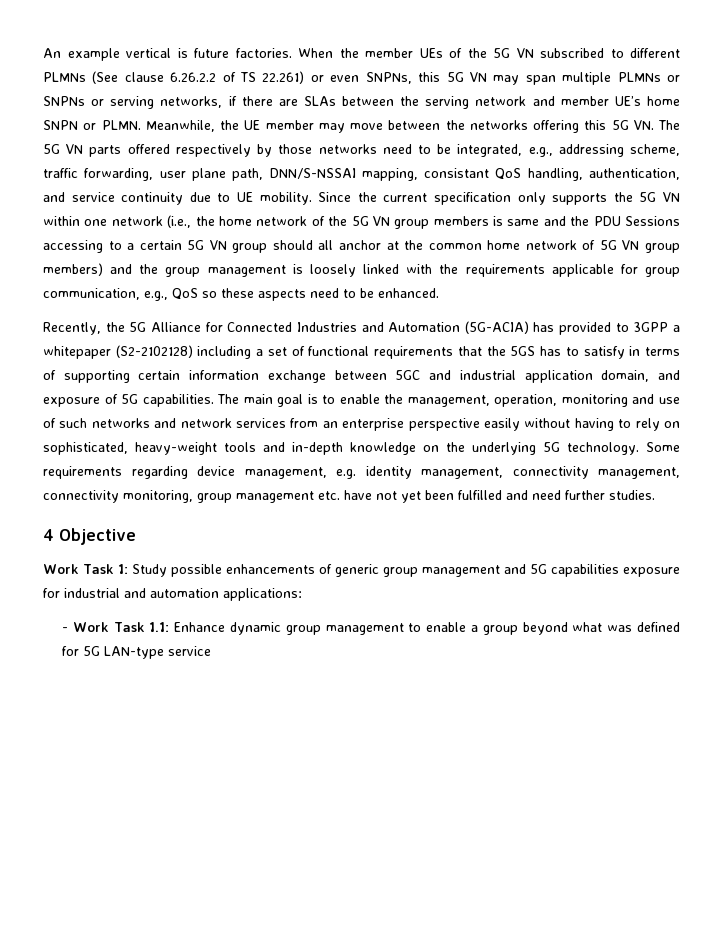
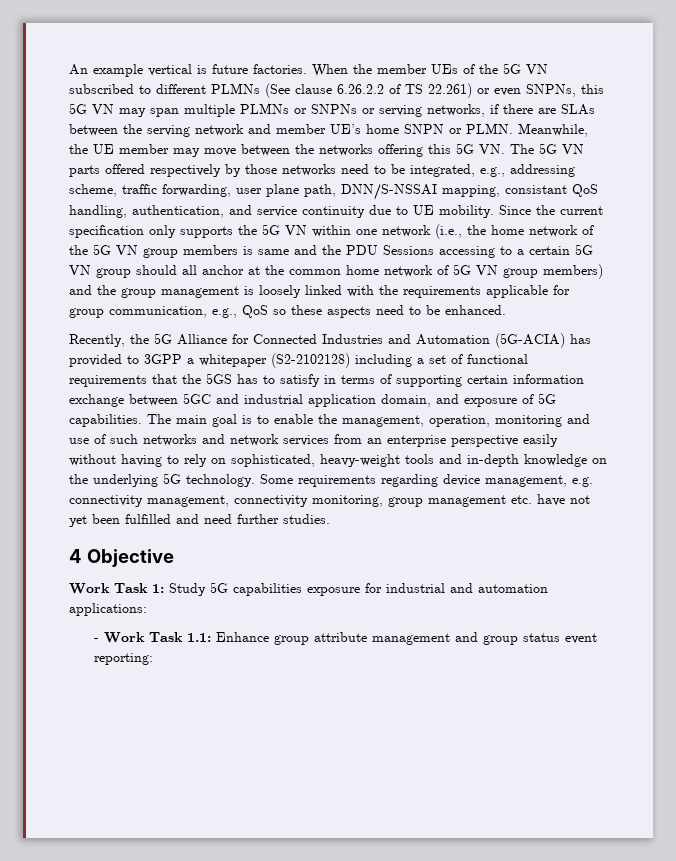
[365,466,503,479] identity management, -> (593, 482) none
[170,564,526,577] possible enhancements of generic group management and -> (206, 589) none
[229,622,681,635] [61,646,211,659] dynamic group management to enable a group beyond what was defined for 5G LAN-type service -> [273,632,597,645] [93,653,153,665] group attribute management and group status event reporting:

